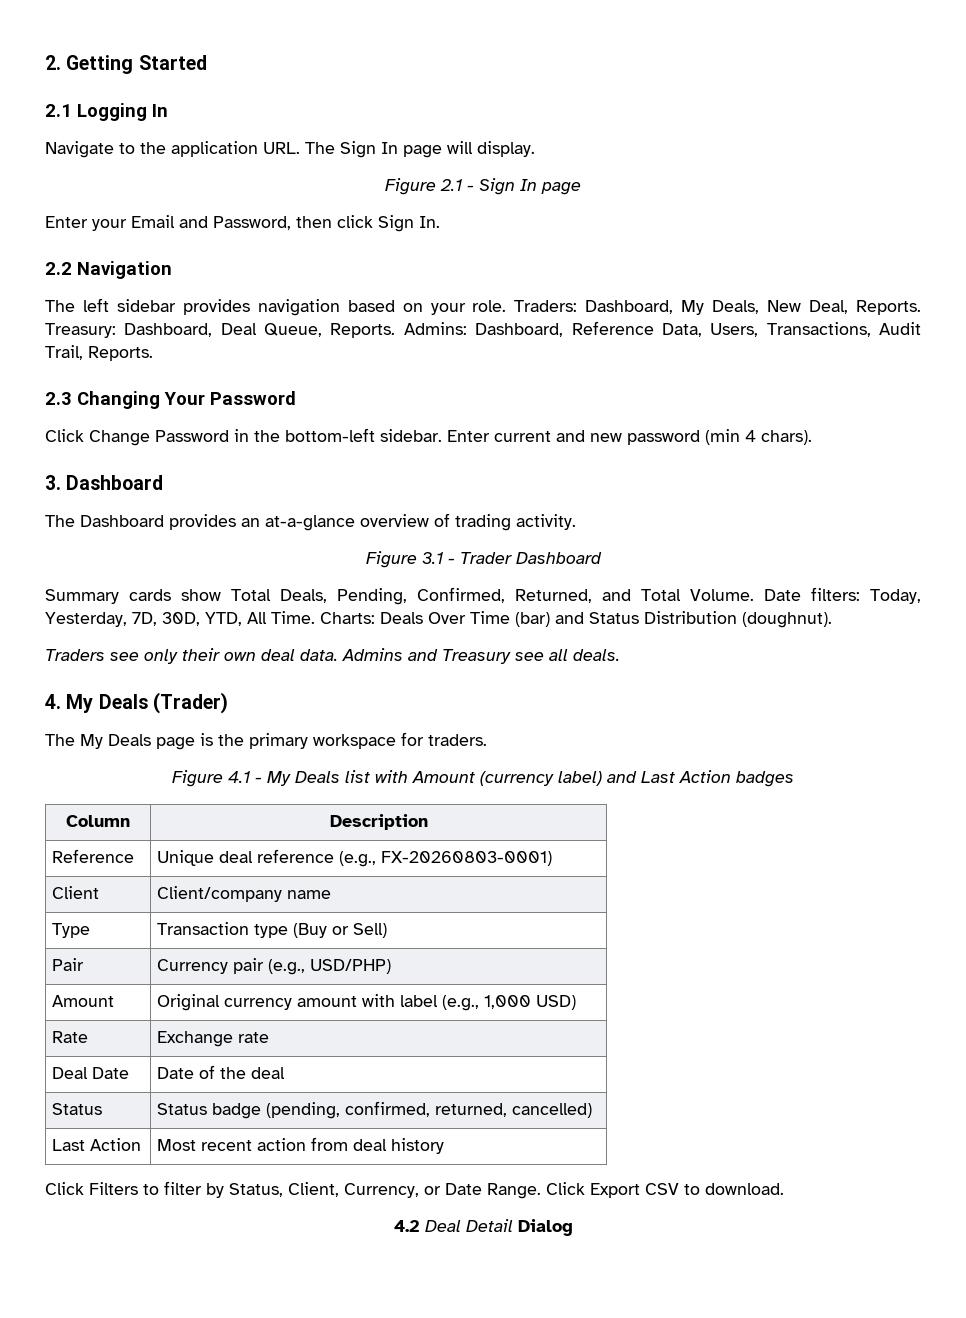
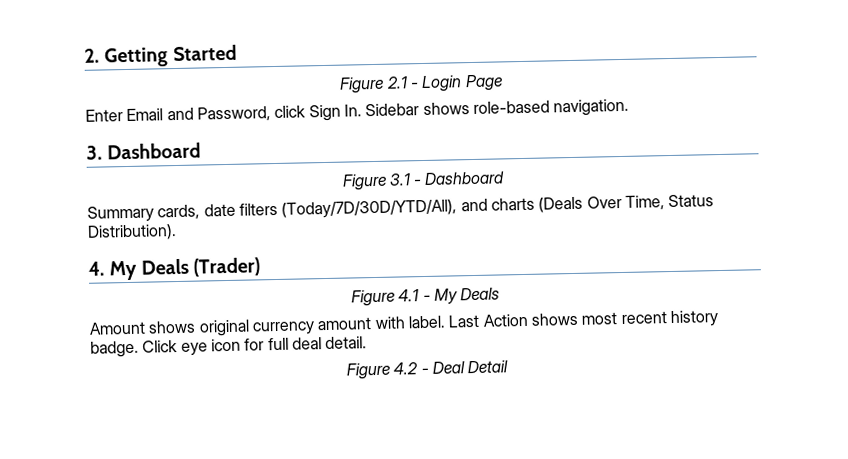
[45,103,168,121] [45,141,535,158] // 2.1 Logging In // Navigate to the application URL. The Sign In page will display. -> (237, 53) none
[479,178,581,195] [45,216,127,231] Sign In page // Enter your -> [421,74,503,93] [85,109,123,122] Login Page // Enter
[296,216,332,228] then -> (271, 114) none
[45,261,172,279] [45,298,921,316] [45,321,922,338] [45,345,153,361] [45,391,296,409] [45,428,812,446] [45,475,164,490] [45,513,576,531] // 2.2 Navigation // The left sidebar provides navigation based on your role. Traders: Dashboard, My Deals, New Deal, Reports. Treasury: Dashboard, Deal Queue, Reports. Admins: Dashboard, Reference Data, Users, Transactions, Audit Trail, Reports. // 2.3 Changing Your Password // Click Change Password in the bottom-left sidebar. Enter current and new password (min 4 chars). // 3. Dashboard // The Dashboard provides an at-a-glance overview of trading activity. -> [365,98,630,117] [86,142,202,160] Sidebar shows role-based navigation. // 3. Dashboard
[459,552,512,564] Trader -> (423, 182) none
[129,587,921,605] [45,611,832,628] [45,648,620,664] [45,692,228,714] [45,732,487,750] cards show Total Deals, Pending, Confirmed, Returned, and Total Volume. Date filters: Today, Yesterday, 7D, 30D, YTD, All Time. Charts: Deals Over Time (bar) and Status Distribution (doughnut). // Traders see only their own deal data. Admins and Treasury see all deals. // 4. My Deals (Trader) // The My Deals page is the primary workspace for traders. -> [157,194,715,220] [87,224,177,241] [88,257,260,281] cards, date filters (Today/7D/30D/YTD/All), and charts (Deals Over Time, Status Distribution). // 4. My Deals (Trader)
[345,770,794,787] [66,815,130,827] [329,814,428,830] [52,849,135,863] [157,849,553,867] [52,886,100,899] [157,886,332,902] [52,923,91,938] [157,922,388,938] [52,958,85,971] [157,958,392,975] [52,995,115,1007] [157,994,577,1011] [52,1031,89,1043] [157,1031,270,1047] [52,1067,130,1079] [157,1065,286,1079] [52,1103,103,1115] [157,1101,593,1119] [52,1138,142,1151] [157,1137,445,1154] [45,1181,784,1199] [393,1220,420,1232] list with Amount (currency label) and Last Action badges // Column | Description // Reference | Unique deal reference (e.g., FX-20260803-0001) // Client | Client/company name // Type | Transaction type (Buy or Sell) // Pair | Currency pair (e.g., USD/PHP) // Amount | Original currency amount with label (e.g., 1,000 USD) // Rate | Exchange rate // Deal Date | Date of the deal // Status | Status badge (pending, confirmed, returned, cancelled) // Last Action | Most recent action from deal history // Click Filters to filter by Status, Client, Currency, or Date Range. Click Export CSV to download. // 4.2 -> [89,310,719,337] [90,336,368,358] [345,362,429,380] // Amount shows original currency amount with label. Last Action shows most recent history badge. Click eye icon for full deal detail. // Figure 4.2 -
[517,1219,573,1236] Dialog -> (509, 367) none

